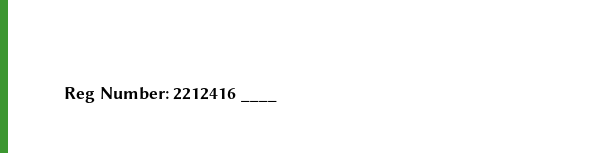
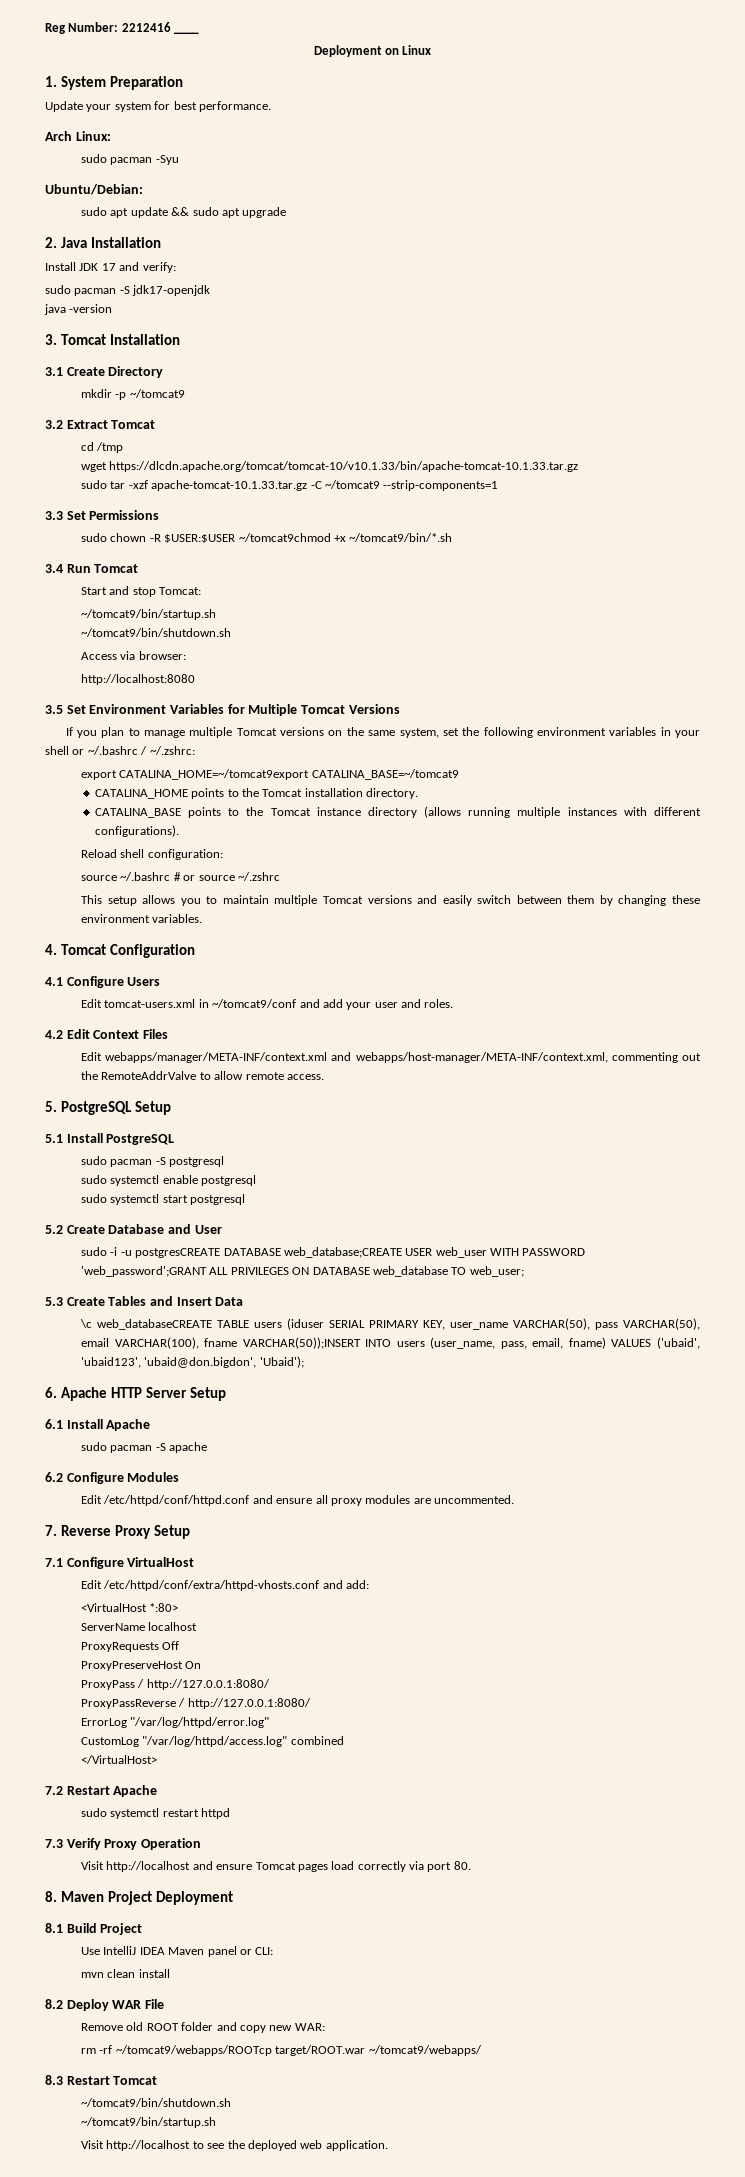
(278, 100) none -> [313,45,432,57] [45,76,183,90] [45,101,271,112] [45,131,111,141] [81,154,179,165] [45,184,143,195] [81,207,287,218] [45,237,161,248] [45,262,176,273] [45,285,211,296] [44,304,113,315] [45,334,180,345] [45,366,164,378] [81,389,185,400] [45,420,156,429] [81,442,124,453] [81,461,579,472] [81,480,499,491] [45,510,160,520] [81,533,453,543] [45,564,139,573] [81,586,202,597] [81,609,217,620] [81,628,232,637] [81,651,186,660] [81,674,196,685] [45,704,400,716] [65,727,701,738] [45,746,195,755] [81,769,459,780] [94,788,419,799] [94,806,701,818] [94,825,179,837] [81,849,223,860] [81,872,280,881] [81,895,700,906] [81,914,203,923] [45,944,195,958] [45,976,161,988] [81,999,454,1010] [45,1029,168,1039] [81,1052,702,1063] [81,1071,324,1080] [45,1101,171,1115] [45,1133,175,1145] [81,1156,225,1167] [81,1175,257,1186] [81,1194,246,1205] [45,1224,222,1234] [81,1247,586,1258] [81,1266,524,1277] [45,1296,244,1306] [80,1318,700,1330] [81,1337,700,1349] [81,1356,304,1368] [45,1387,226,1401] [45,1419,151,1431] [81,1442,208,1453] [45,1472,180,1484] [81,1495,515,1506] [45,1525,190,1539] [45,1557,195,1569] [81,1580,370,1591] [81,1603,179,1612] [81,1622,198,1631] [81,1641,180,1652] [81,1661,202,1671] [81,1679,270,1690] [81,1698,311,1709] [81,1717,270,1728] [81,1736,344,1747] [81,1755,158,1764] [45,1785,158,1797] [81,1808,231,1819] [45,1838,201,1850] [81,1861,471,1872] [45,1891,233,1905] [45,1923,143,1935] [81,1946,274,1957] [81,1969,170,1978] [45,1999,164,2011] [81,2022,325,2033] [81,2045,482,2056] [45,2075,158,2085] [81,2098,232,2107] [81,2117,217,2128] [81,2140,388,2151] // Deployment on Linux // 1. System Preparation // Update your system for best performance. // Arch Linux: // sudo pacman -Syu // Ubuntu/Debian: // sudo apt update && sudo apt upgrade // 2. Java Installation // Install JDK 17 and verify: // sudo pacman -S jdk17-openjdk // java -version // 3. Tomcat Installation // 3.1 Create Directory // mkdir -p ~/tomcat9 // 3.2 Extract Tomcat // cd /tmp // wget https://dlcdn.apache.org/tomcat/tomcat-10/v10.1.33/bin/apache-tomcat-10.1.33.tar.gz // sudo tar -xzf apache-tomcat-10.1.33.tar.gz -C ~/tomcat9 --strip-components=1 // 3.3 Set Permissions // sudo chown -R $USER:$USER ~/tomcat9chmod +x ~/tomcat9/bin/*.sh // 3.4 Run Tomcat // Start and stop Tomcat: // ~/tomcat9/bin/startup.sh // ~/tomcat9/bin/shutdown.sh // Access via browser: // http://localhost:8080 // 3.5 Set Environment Variables for Multiple Tomcat Versions // If you plan to manage multiple Tomcat versions on the same system, set the following environment variables in your shell or ~/.bashrc / ~/.zshrc: // export CATALINA_HOME=~/tomcat9export CATALINA_BASE=~/tomcat9 // CATALINA_HOME points to the Tomcat installation directory. // CATALINA_BASE points to the Tomcat instance directory (allows running multiple instances with different configurations). // Reload shell configuration: // source ~/.bashrc # or source ~/.zshrc // This setup allows you to maintain multiple Tomcat versions and easily switch between them by changing these environment variables. // 4. Tomcat Configuration // 4.1 Configure Users // Edit tomcat-users.xml in ~/tomcat9/conf and add your user and roles. // 4.2 Edit Context Files // Edit webapps/manager/META-INF/context.xml and webapps/host-manager/META-INF/context.xml, commenting out the RemoteAddrValve to allow remote access. // 5. PostgreSQL Setup // 5.1 Install PostgreSQL // sudo pacman -S postgresql // sudo systemctl enable postgresql // sudo systemctl start postgresql // 5.2 Create Database and User // sudo -i -u postgresCREATE DATABASE web_database;CREATE USER web_user WITH PASSWORD 'web_password';GRANT ALL PRIVILEGES ON DATABASE web_database TO web_user; // 5.3 Create Tables and Insert Data // \c web_databaseCREATE TABLE users (iduser SERIAL PRIMARY KEY, user_name VARCHAR(50), pass VARCHAR(50), email VARCHAR(100), fname VARCHAR(50));INSERT INTO users (user_name, pass, email, fname) VALUES ('ubaid', 'ubaid123', 'ubaid@don.bigdon', 'Ubaid'); // 6. Apache HTTP Server Setup // 6.1 Install Apache // sudo pacman -S apache // 6.2 Configure Modules // Edit /etc/httpd/conf/httpd.conf and ensure all proxy modules are uncommented. // 7. Reverse Proxy Setup // 7.1 Configure VirtualHost // Edit /etc/httpd/conf/extra/httpd-vhosts.conf and add: // <VirtualHost *:80> // ServerName localhost // ProxyRequests Off // ProxyPreserveHost On // ProxyPass / http://127.0.0.1:8080/ // ProxyPassReverse / http://127.0.0.1:8080/ // ErrorLog "/var/log/httpd/error.log" // CustomLog "/var/log/httpd/access.log" combined // </VirtualHost> // 7.2 Restart Apache // sudo systemctl restart httpd // 7.3 Verify Proxy Operation // Visit http://localhost and ensure Tomcat pages load correctly via port 80. // 8. Maven Project Deployment // 8.1 Build Project // Use IntelliJ IDEA Maven panel or CLI: // mvn clean install // 8.2 Deploy WAR File // Remove old ROOT folder and copy new WAR: // rm -rf ~/tomcat9/webapps/ROOTcp target/ROOT.war ~/tomcat9/webapps/ // 8.3 Restart Tomcat // ~/tomcat9/bin/shutdown.sh // ~/tomcat9/bin/startup.sh // Visit http://localhost to see the deployed web application.

